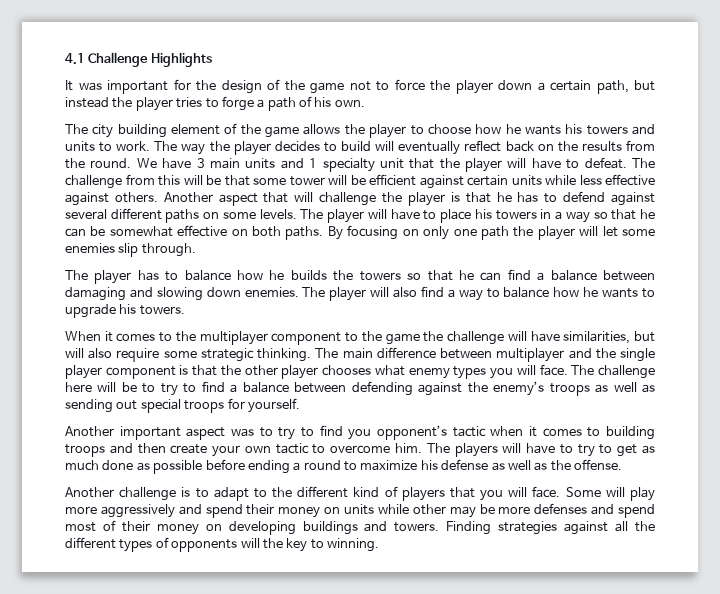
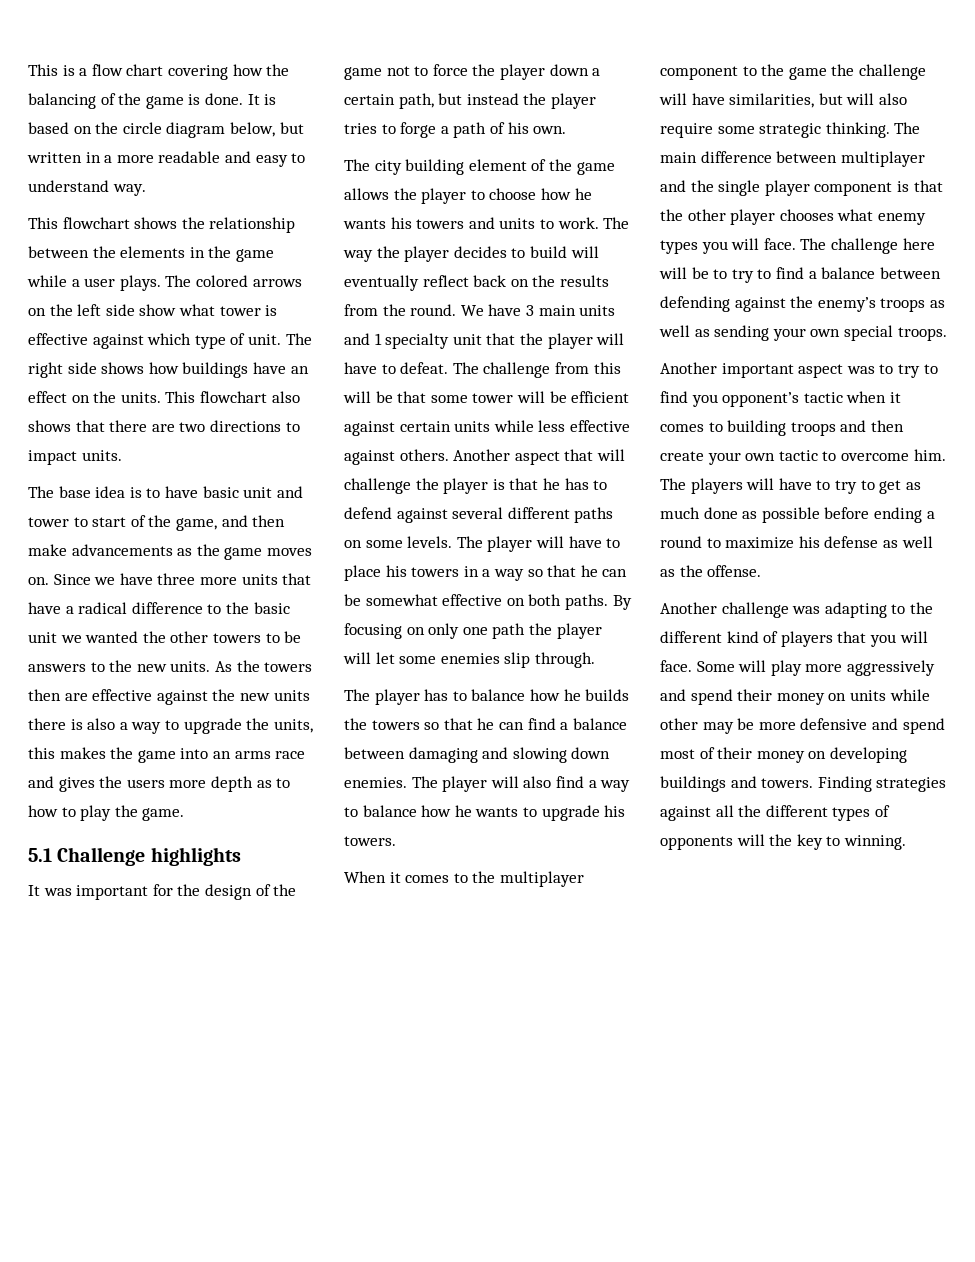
[65,52,212,67] 4.1 Challenge Highlights -> [28,64,290,80] [28,93,277,109] [28,122,304,138] [27,151,306,167] [28,180,146,196] [28,217,296,233] [28,246,274,262] [27,275,302,291] [28,304,278,316] [28,333,312,349] [28,362,309,378] [28,391,300,403] [28,420,300,432] [28,450,122,465] [28,486,303,498] [28,515,286,531] [28,544,312,560] [28,573,312,585] [28,602,290,614] [28,631,302,643] [28,660,313,672] [28,689,310,705] [28,718,313,734] [28,747,306,763] [28,776,291,792] [28,805,185,821] [28,847,241,866] This is a flow chart covering how the balancing of the game is done. It is based on the circle diagram below, but written in a more readable and easy to understand way. // This flowchart shows the relationship between the elements in the game while a user plays. The colored arrows on the left side show what tower is effective against which type of unit. The right side shows how buildings have an effect on the units. This flowchart also shows that there are two directions to impact units. // The base idea is to have basic unit and tower to start of the game, and then make advancements as the game moves on. Since we have three more units that have a radical difference to the basic unit we wanted the other towers to be answers to the new units. As the towers then are effective against the new units there is also a way to upgrade the units, this makes the game into an arms race and gives the users more depth as to how to play the game. // 5.1 Challenge highlights
[116,398,300,413] out special troops for yourself. -> [772,325,947,341] your own special troops.
[181,487,249,501] is to adapt -> [792,602,887,618] was adapting
[534,503,588,514] defenses -> [800,718,868,730] defensive

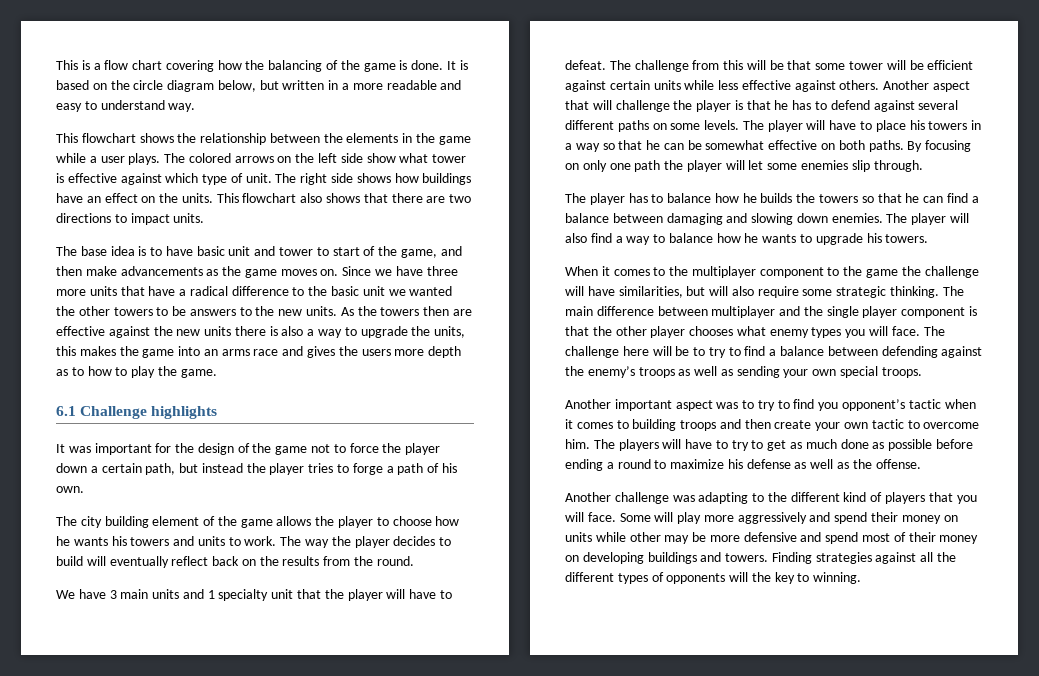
[28,848,52,862] 5.1 -> [56,406,76,416] 6.1
(457, 310) none -> (414, 561) //

